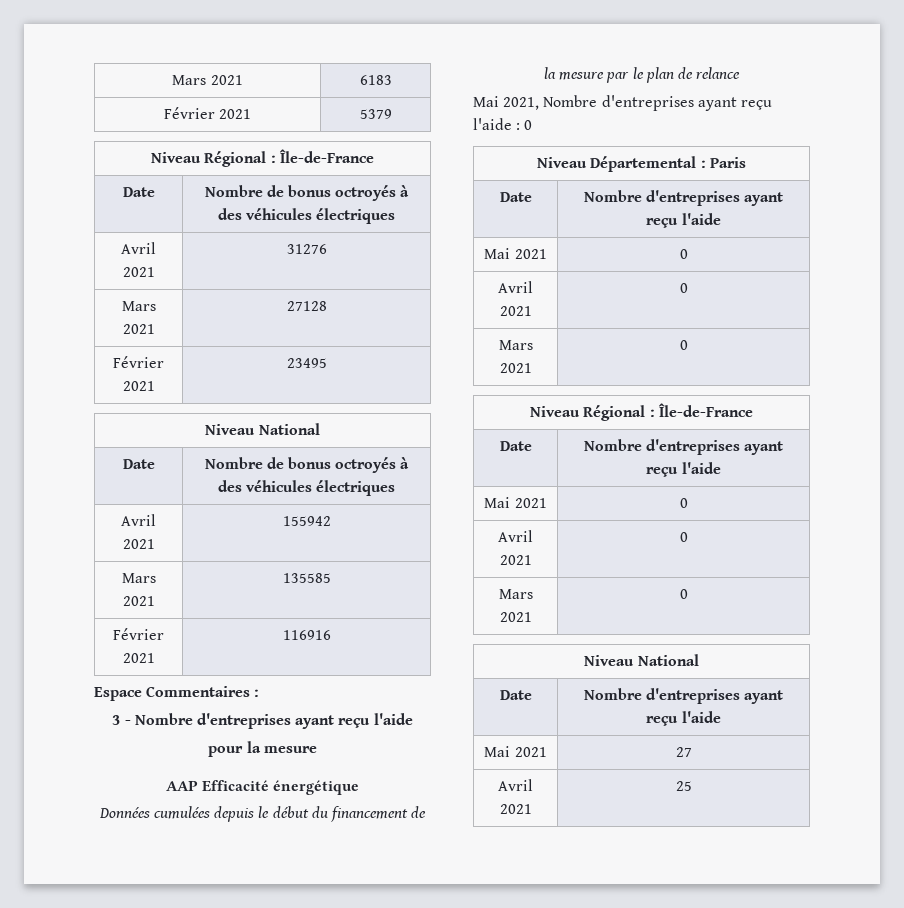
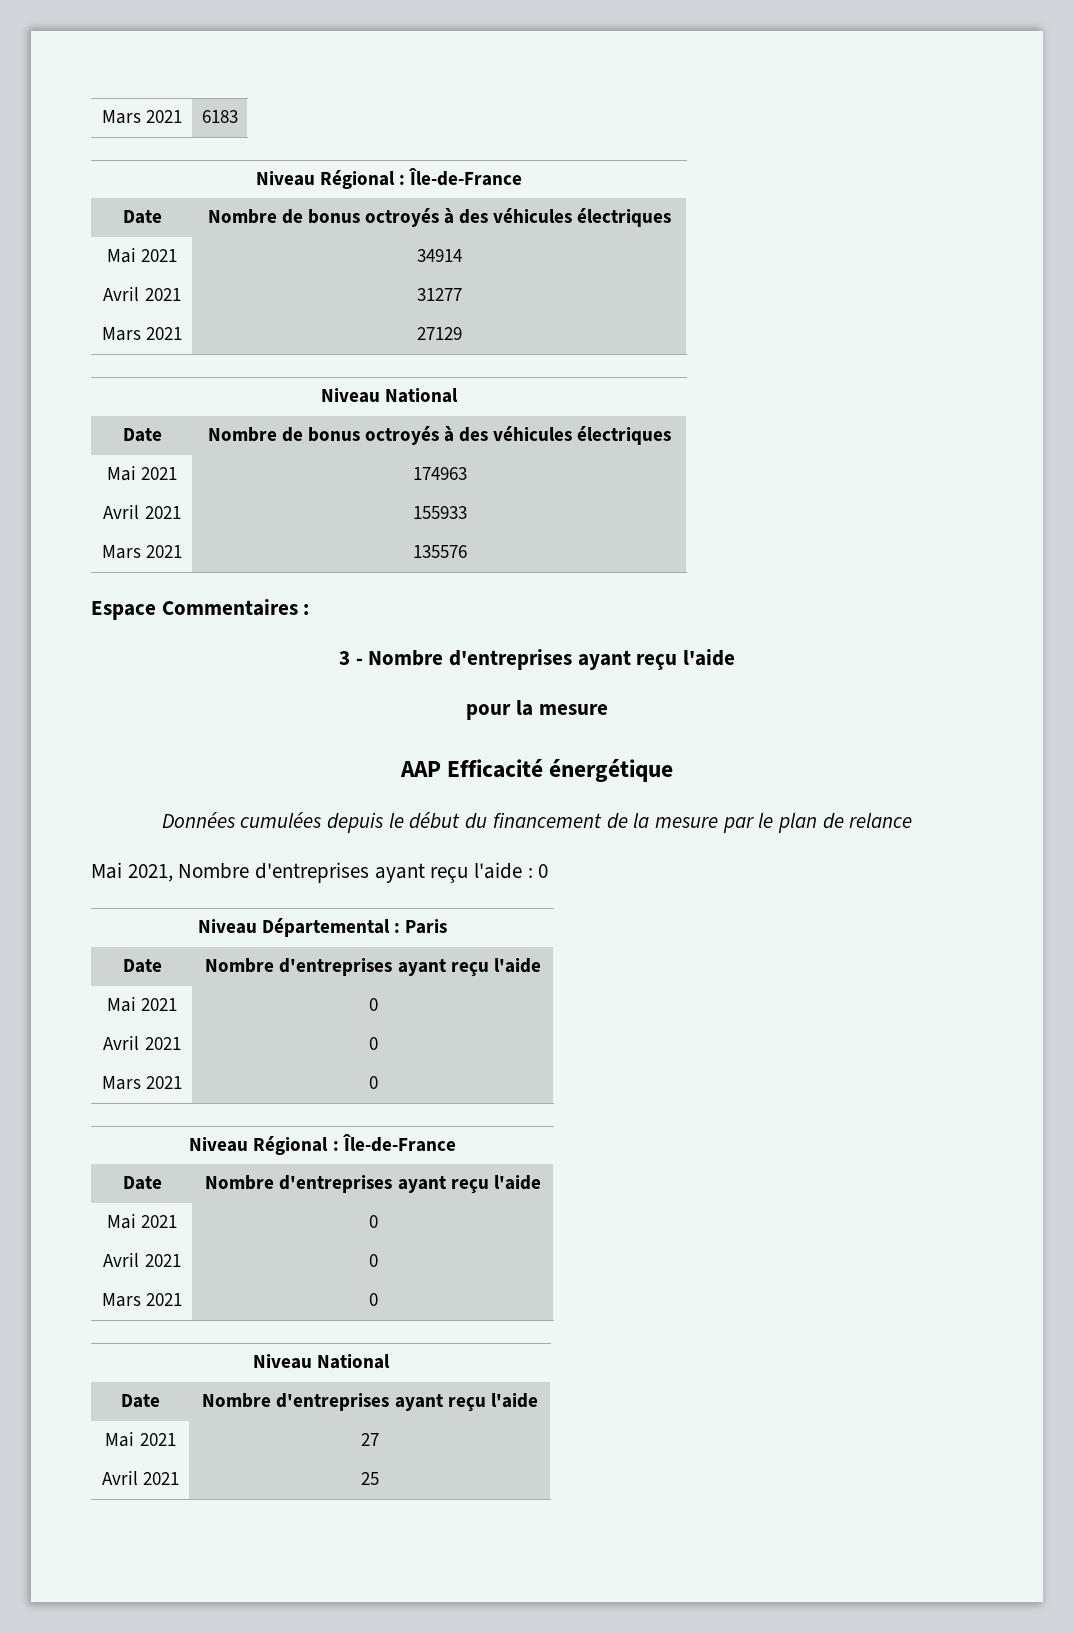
[163,107,252,119] [359,109,392,119] // Février 2021 | 5379 -> (238, 116) none
[121,242,156,254] [122,267,155,277] [286,244,327,254] [121,301,156,311] [122,324,155,334] [286,301,327,311] [113,356,164,368] [122,381,155,391] [286,358,327,368] // Avril 2021 | 31276 // Mars 2021 | 27128 // Février 2021 | 23495 -> [106,248,178,263] [417,249,462,262] [103,287,181,301] [417,288,462,301] [101,327,183,341] [417,327,462,340] // Mai 2021 | 34914 // Avril 2021 | 31277 // Mars 2021 | 27129
[121,514,156,526] [122,539,155,549] [282,516,331,526] [121,573,156,583] [122,596,155,606] [282,573,331,583] [113,628,164,640] [122,653,155,663] [282,630,331,640] // Avril 2021 | 155942 // Mars 2021 | 135585 // Février 2021 | 116916 -> [106,466,178,481] [412,467,467,480] [103,505,181,519] [412,506,467,519] [101,545,183,559] [412,545,467,558] // Mai 2021 | 174963 // Avril 2021 | 155933 // Mars 2021 | 135576

